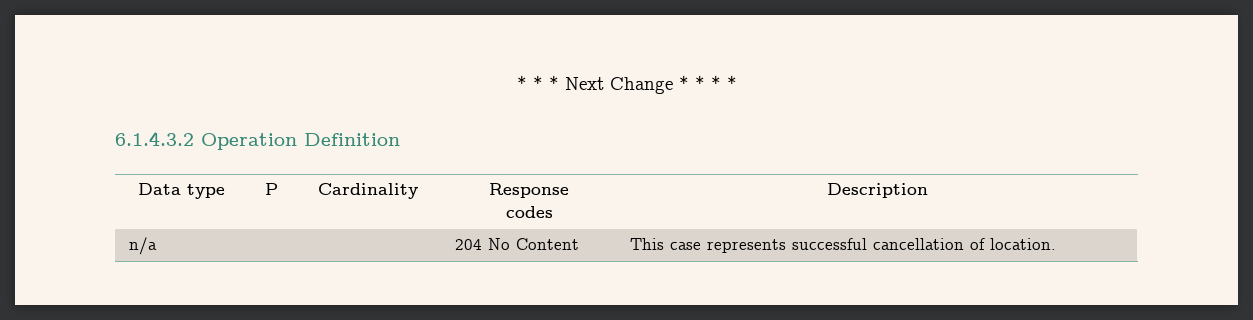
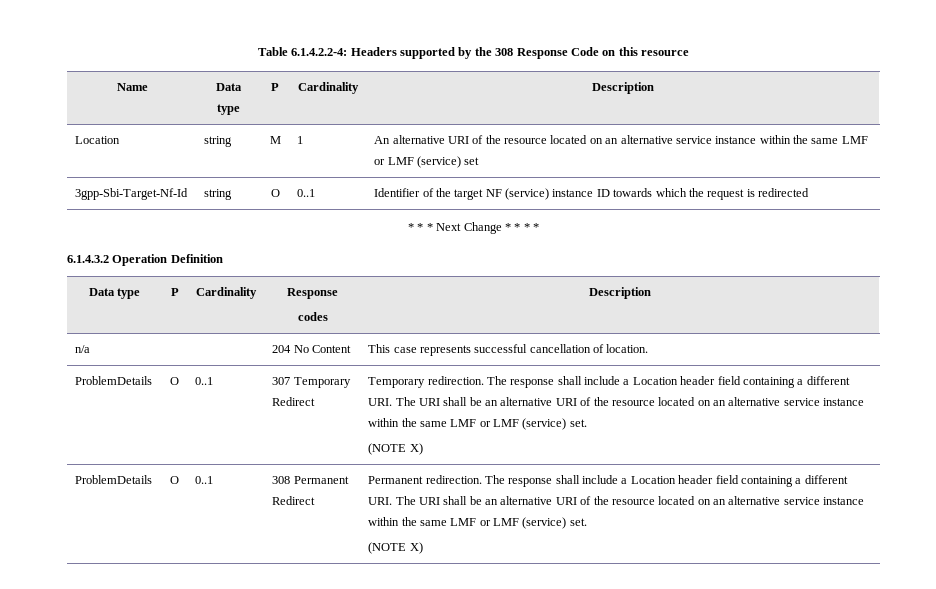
(516, 82) none -> [257,47,690,59] [116,83,148,91] [216,83,242,91] [217,104,240,115] [271,83,279,91] [298,82,359,94] [592,82,654,94] [75,136,121,144] [204,136,233,147] [269,136,281,144] [297,136,304,144] [374,135,868,144] [374,156,480,168] [75,188,189,200] [204,189,233,200] [270,189,280,197] [297,189,316,197] [374,188,810,200] Table 6.1.4.2.2-4: Headers supported by the 308 Response Code on this resource // Name | Data type | P | Cardinality | Description // Location | string | M | 1 | An alternative URI of the resource located on an alternative service instance within the same LMF or LMF (service) set // 3gpp-Sbi-Target-Nf-Id | string | O | 0..1 | Identifier of the target NF (service) instance ID towards which the request is redirected //
(1056, 244) none -> [75,376,153,385] [170,377,179,385] [195,377,214,385] [272,377,351,388] [272,397,316,406] [368,376,850,388] [368,397,865,406] [368,418,587,430] [368,443,423,455] [75,475,153,484] [170,476,179,484] [195,476,214,484] [272,476,349,484] [272,496,316,505] [368,475,848,487] [368,496,865,505] [368,517,587,529] [368,542,423,554] // ProblemDetails | O | 0..1 | 307 Temporary Redirect | Temporary redirection. The response shall include a Location header field containing a different URI. The URI shall be an alternative URI of the resource located on an alternative service instance within the same LMF or LMF (service) set. // (NOTE X) // ProblemDetails | O | 0..1 | 308 Permanent Redirect | Permanent redirection. The response shall include a Location header field containing a different URI. The URI shall be an alternative URI of the resource located on an alternative service instance within the same LMF or LMF (service) set. // (NOTE X)

